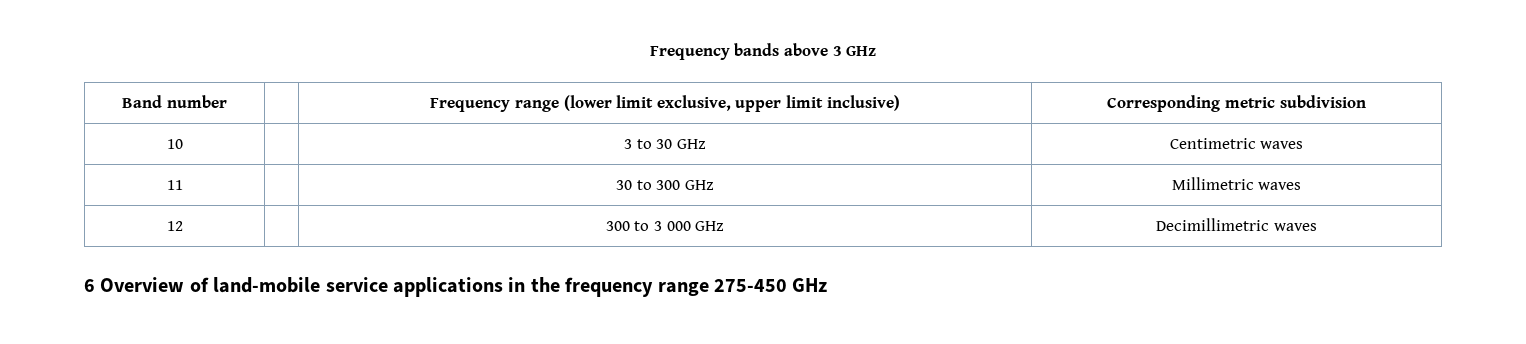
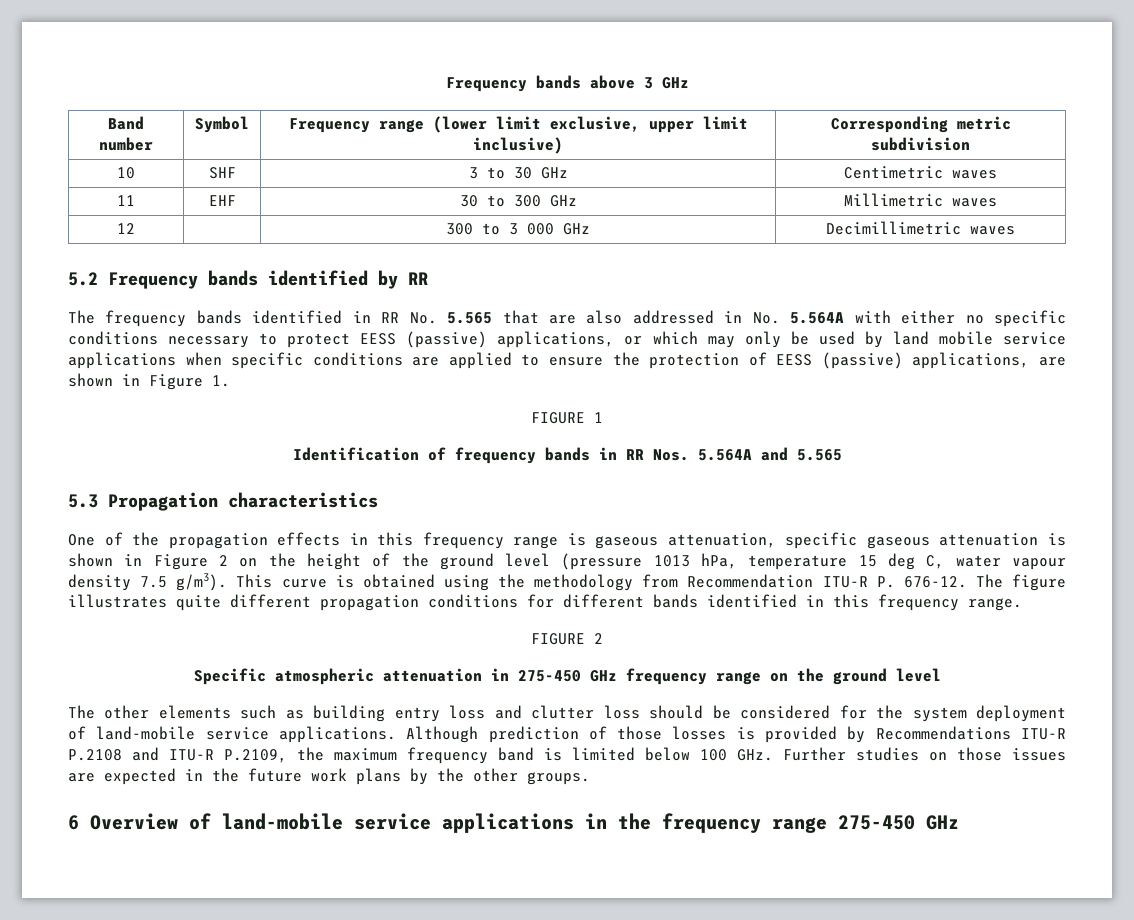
(227, 101) none -> [195,116,249,133] Symbol
(183, 144) none -> [208,167,236,179] SHF
(183, 185) none -> [208,195,236,206] EHF
(1317, 227) none -> [68,270,428,289] [68,310,1067,327] [68,331,1066,348] [68,352,1066,369] [68,373,230,390] [531,412,603,424] [292,447,842,464] [68,492,378,511] [68,532,1066,549] [68,553,1066,570] [68,573,1066,591] [68,594,1022,611] [531,633,603,645] [193,668,941,685] [68,705,1067,722] [68,726,1066,743] [68,747,1066,764] [68,768,590,785] // 5.2 Frequency bands identified by RR // The frequency bands identified in RR No. 5.565 that are also addressed in No. 5.564A with either no specific conditions necessary to protect EESS (passive) applications, or which may only be used by land mobile service applications when specific conditions are applied to ensure the protection of EESS (passive) applications, are shown in Figure 1. // FIGURE 1 // Identification of frequency bands in RR Nos. 5.564A and 5.565 // 5.3 Propagation characteristics // One of the propagation effects in this frequency range is gaseous attenuation, specific gaseous attenuation is shown in Figure 2 on the height of the ground level (pressure 1013 hPa, temperature 15 deg C, water vapour density 7.5 g/m3). This curve is obtained using the methodology from Recommendation ITU-R P. 676-12. The figure illustrates quite different propagation conditions for different bands identified in this frequency range. // FIGURE 2 // Specific atmospheric attenuation in 275-450 GHz frequency range on the ground level // The other elements such as building entry loss and clutter loss should be considered for the system deployment of land-mobile service applications. Although prediction of those losses is provided by Recommendations ITU-R P.2108 and ITU-R P.2109, the maximum frequency band is limited below 100 GHz. Further studies on those issues are expected in the future work plans by the other groups.

